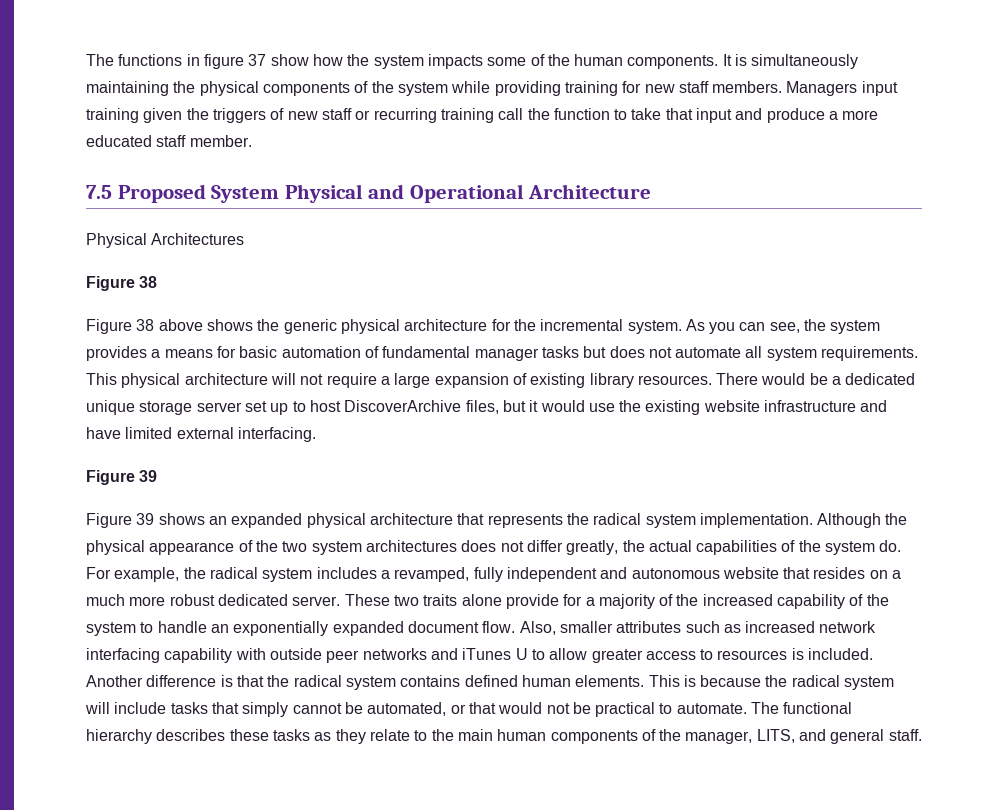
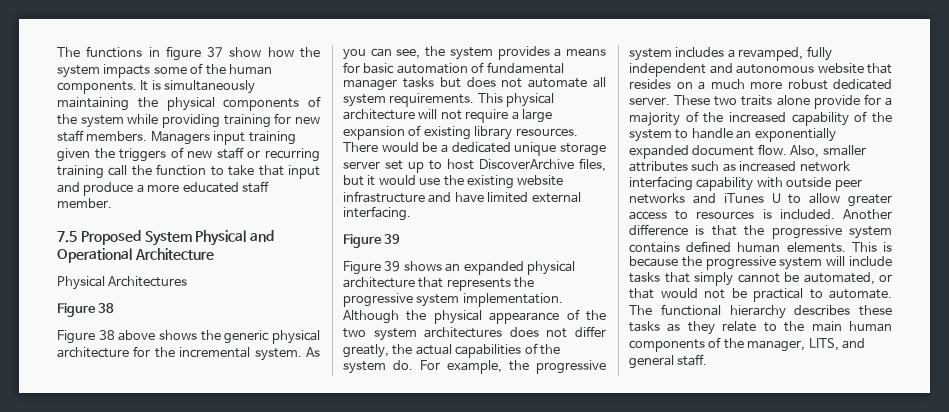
[593,513,642,525] radical -> [343,293,413,307] progressive
[209,567,258,579] radical -> [536,360,606,374] progressive
[293,675,342,687] radical -> [771,225,842,239] progressive
[791,675,840,687] radical -> [705,256,776,270] progressive

